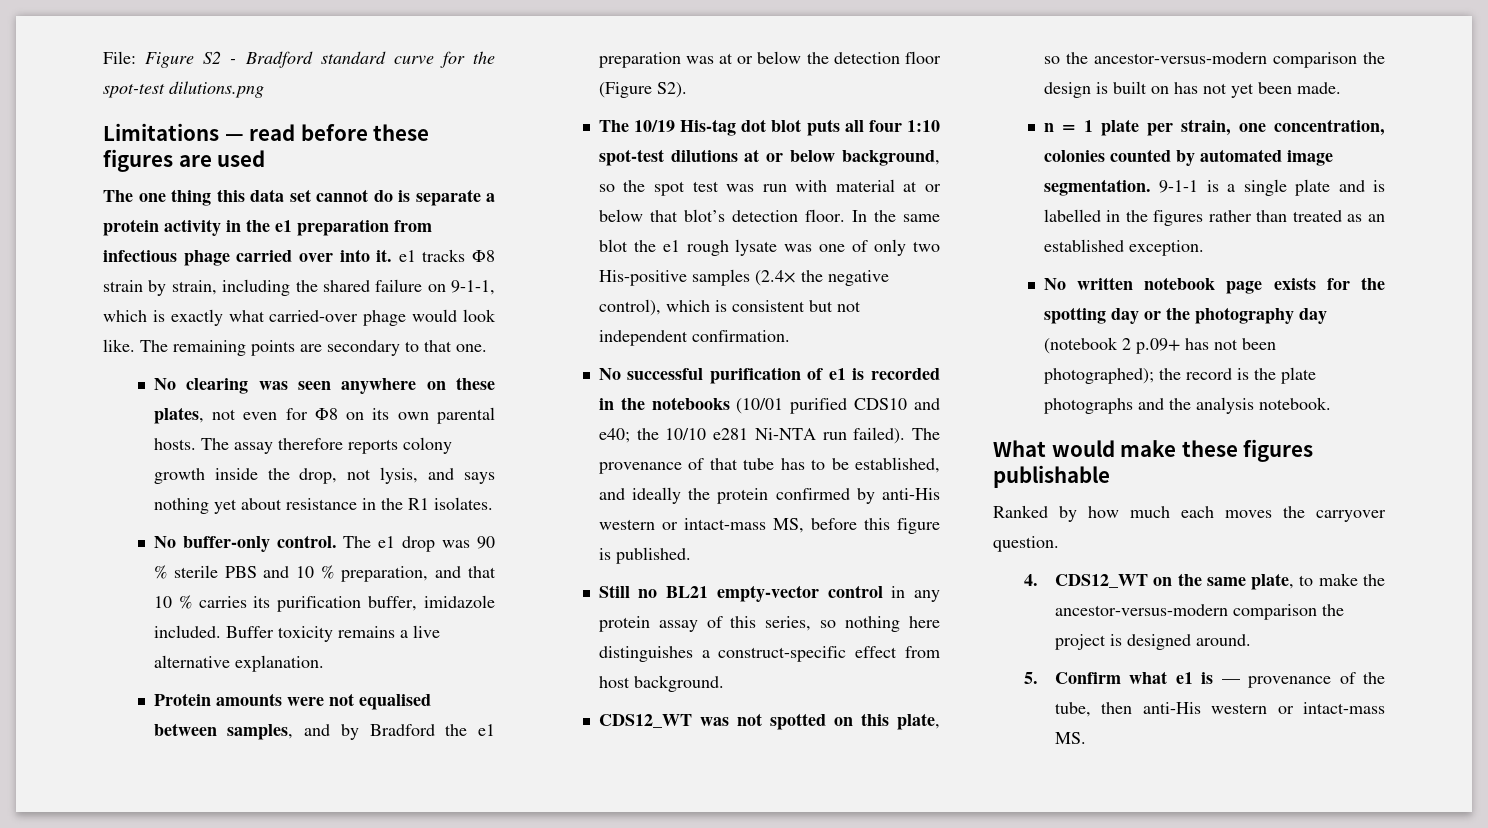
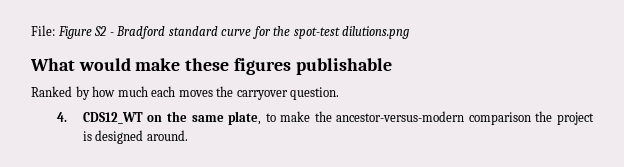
[103,123,430,141] [103,149,266,172] [103,189,495,206] [103,219,432,236] [103,249,495,266] [103,279,495,296] [103,309,496,326] [103,339,487,356] [153,377,496,394] [153,407,495,424] [153,437,452,454] [153,467,495,484] [153,497,493,514] [153,535,495,552] [153,565,496,582] [153,595,495,612] [153,625,440,642] [153,655,324,672] [153,693,431,710] [153,723,495,740] [598,51,941,68] [598,82,687,98] [598,119,940,136] [598,149,940,166] [598,179,941,196] [598,209,940,222] [598,239,940,256] [598,269,889,286] [598,299,861,316] [598,330,790,346] [598,367,941,384] [598,397,940,414] [598,427,940,444] [598,457,940,474] [598,487,940,504] [598,518,940,534] [598,547,691,564] [598,585,940,602] [598,616,940,632] [598,646,940,662] [598,675,724,692] [598,713,941,730] [1043,52,1385,68] [1043,81,1341,98] [1043,119,1385,136] [1043,149,1333,166] [1043,179,1385,196] [1043,209,1385,226] [1043,239,1204,256] [1043,277,1385,294] [1043,307,1327,324] [1043,337,1276,354] [1043,367,1316,384] [1043,397,1331,414] // Limitations — read before these figures are used // The one thing this data set cannot do is separate a protein activity in the e1 preparation from infectious phage carried over into it. e1 tracks Φ8 strain by strain, including the shared failure on 9-1-1, which is exactly what carried-over phage would look like. The remaining points are secondary to that one. // No clearing was seen anywhere on these plates, not even for Φ8 on its own parental hosts. The assay therefore reports colony growth inside the drop, not lysis, and says nothing yet about resistance in the R1 isolates. // No buffer-only control. The e1 drop was 90 % sterile PBS and 10 % preparation, and that 10 % carries its purification buffer, imidazole included. Buffer toxicity remains a live alternative explanation. // Protein amounts were not equalised between samples, and by Bradford the e1 preparation was at or below the detection floor (Figure S2). // The 10/19 His-tag dot blot puts all four 1:10 spot-test dilutions at or below background, so the spot test was run with material at or below that blot’s detection floor. In the same blot the e1 rough lysate was one of only two His-positive samples (2.4× the negative control), which is consistent but not independent confirmation. // No successful purification of e1 is recorded in the notebooks (10/01 purified CDS10 and e40; the 10/10 e281 Ni-NTA run failed). The provenance of that tube has to be established, and ideally the protein confirmed by anti-His western or intact-mass MS, before this figure is published. // Still no BL21 empty-vector control in any protein assay of this series, so nothing here distinguishes a construct-specific effect from host background. // CDS12_WT was not spotted on this plate, so the ancestor-versus-modern comparison the design is built on has not yet been made. // n = 1 plate per strain, one concentration, colonies counted by automated image segmentation. 9-1-1 is a single plate and is labelled in the figures rather than treated as an established exception. // No written notebook page exists for the spotting day or the photography day (notebook 2 p.09+ has not been photographed); the record is the plate photographs and the analysis notebook. -> (410, 32) none
[1023,671,1385,688] [1054,702,1385,717] [1054,732,1086,744] // 5. Confirm what e1 is — provenance of the tube, then anti-His western or intact-mass MS. -> (188, 135) none

